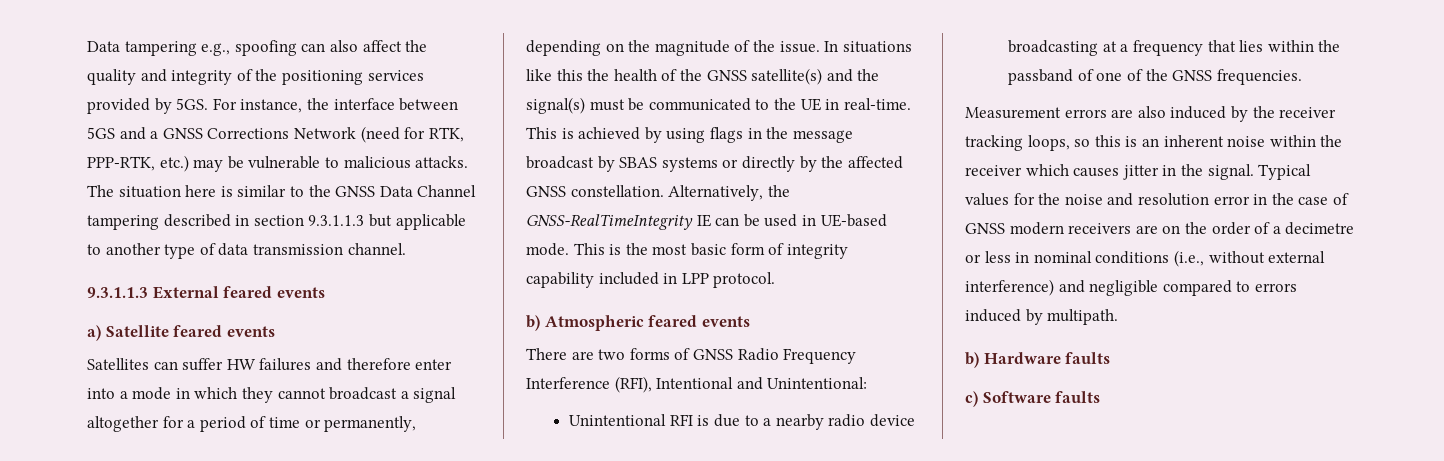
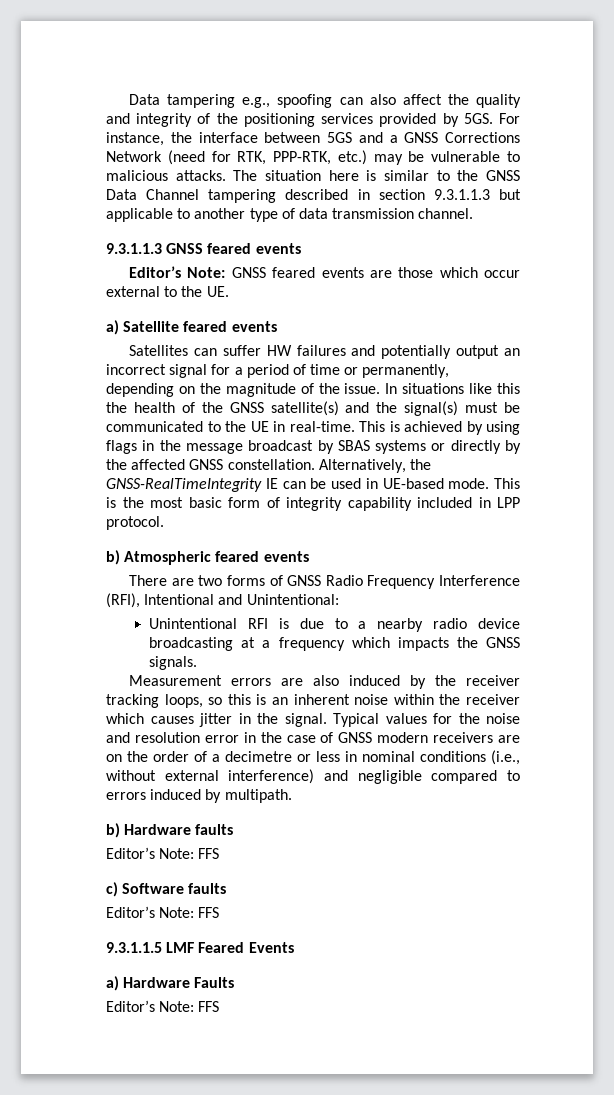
[152,286,325,299] External feared events -> [166,243,301,254] [128,266,520,278] [106,286,229,297] GNSS feared events // Editor’s Note: GNSS feared events are those which occur external to the UE.
[346,358,453,370] [87,387,457,403] [87,416,159,432] therefore enter into a mode in which they cannot broadcast a signal altogether -> [381,345,520,359] [106,364,208,378] potentially output an incorrect signal
[1207,40,1341,52] [1008,69,1302,85] that lies within the passband of one of the GNSS frequencies. -> [351,637,520,651] [149,656,198,670] which impacts the GNSS signals.
(1111, 358) none -> [106,847,220,859] // Editor’s Note: FFS
(1101, 397) none -> [106,906,220,918] [106,942,294,953] [106,976,235,991] [106,1000,220,1012] // Editor’s Note: FFS // 9.3.1.1.5 LMF Feared Events // a) Hardware Faults // Editor’s Note: FFS

